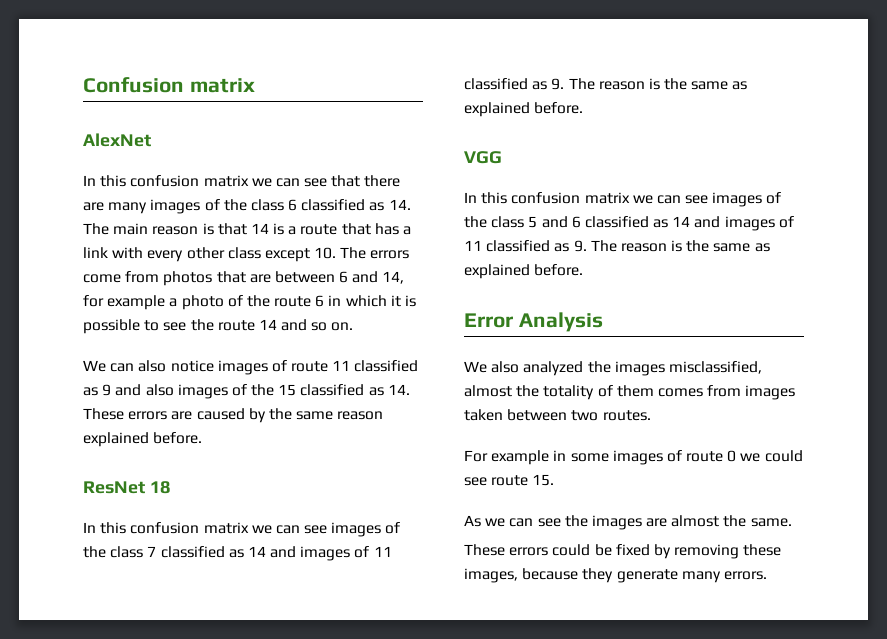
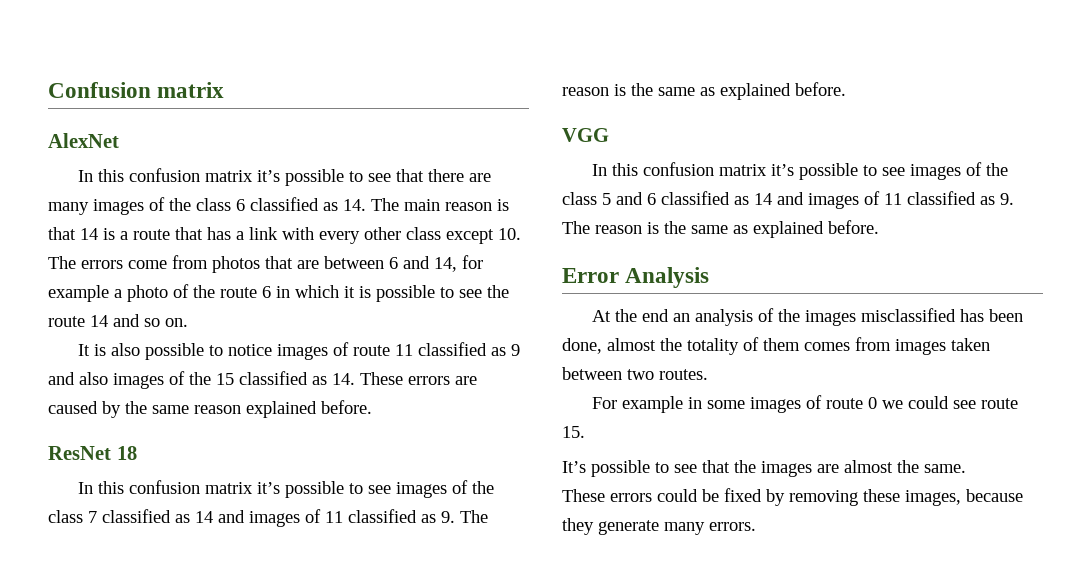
[251,178,300,187] we can -> [256,169,363,186] it’s possible to
[83,360,167,372] We can also -> [77,343,223,360] It is also possible to
[251,525,300,534] we can -> [256,481,363,498] it’s possible to
[632,195,681,204] we can -> [770,163,877,180] it’s possible to
[464,361,762,376] We also analyzed the images misclassified, -> [591,308,1023,326] [562,338,602,354] At the end an analysis of the images misclassified has been done,
[464,515,561,527] As we can see -> [562,460,730,477] It’s possible to see that

